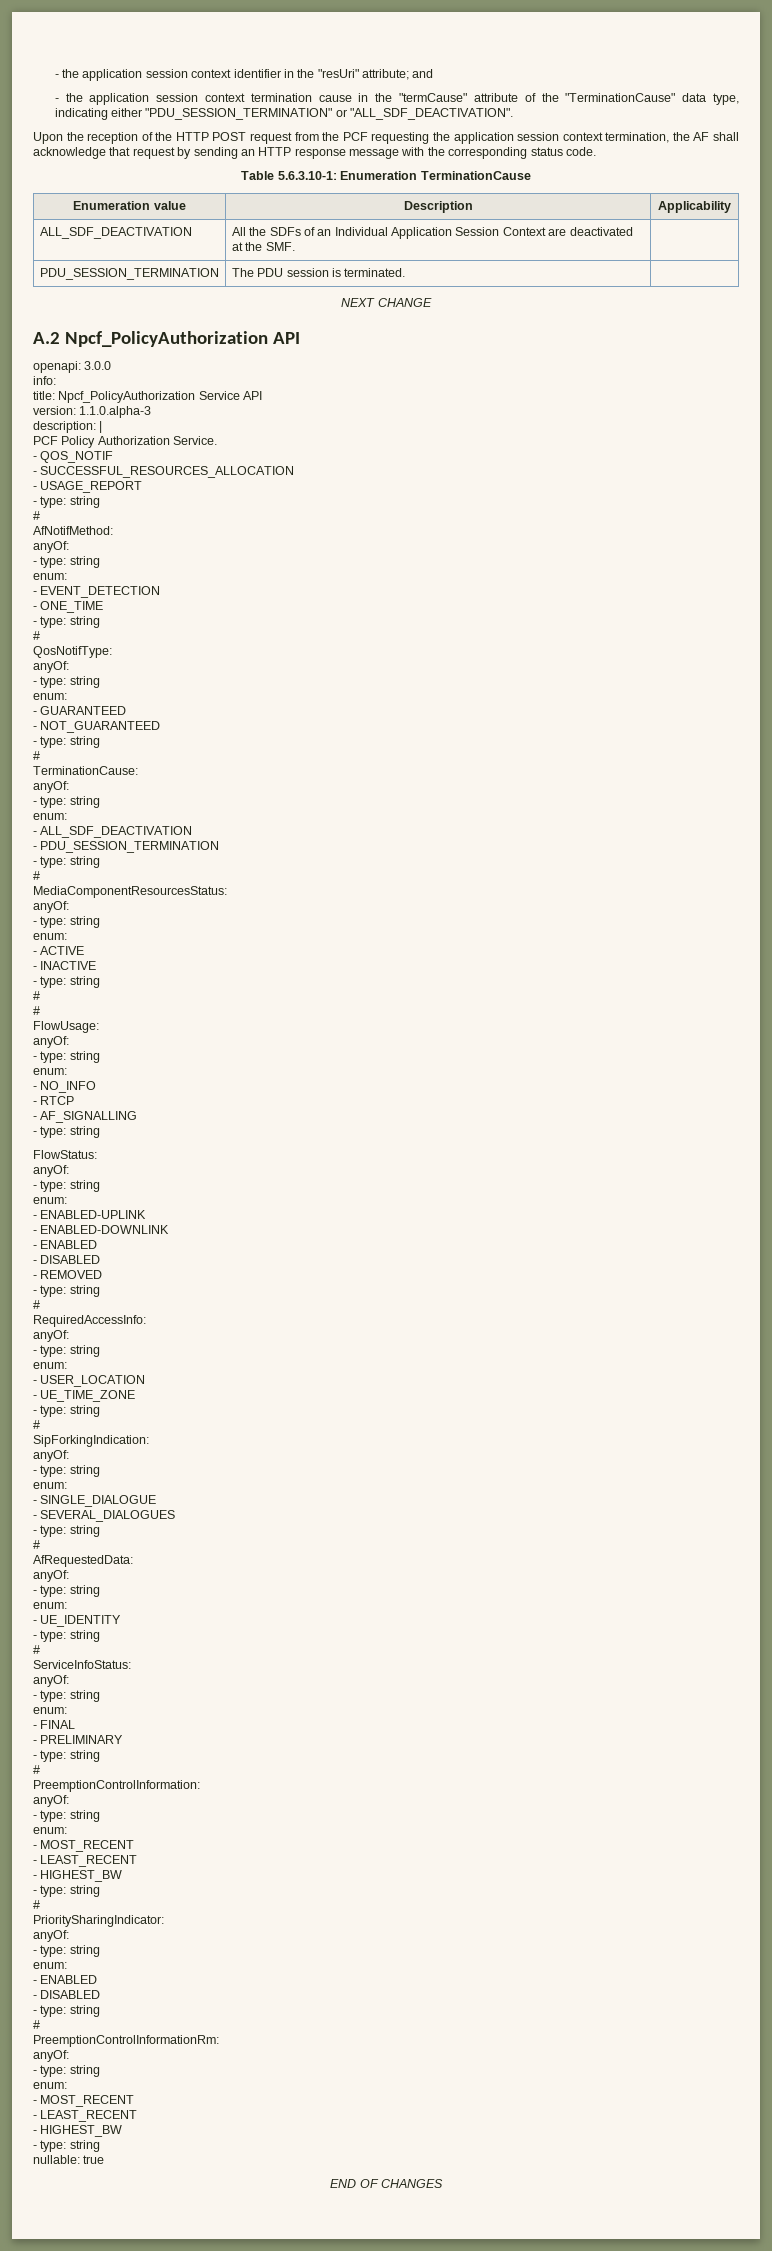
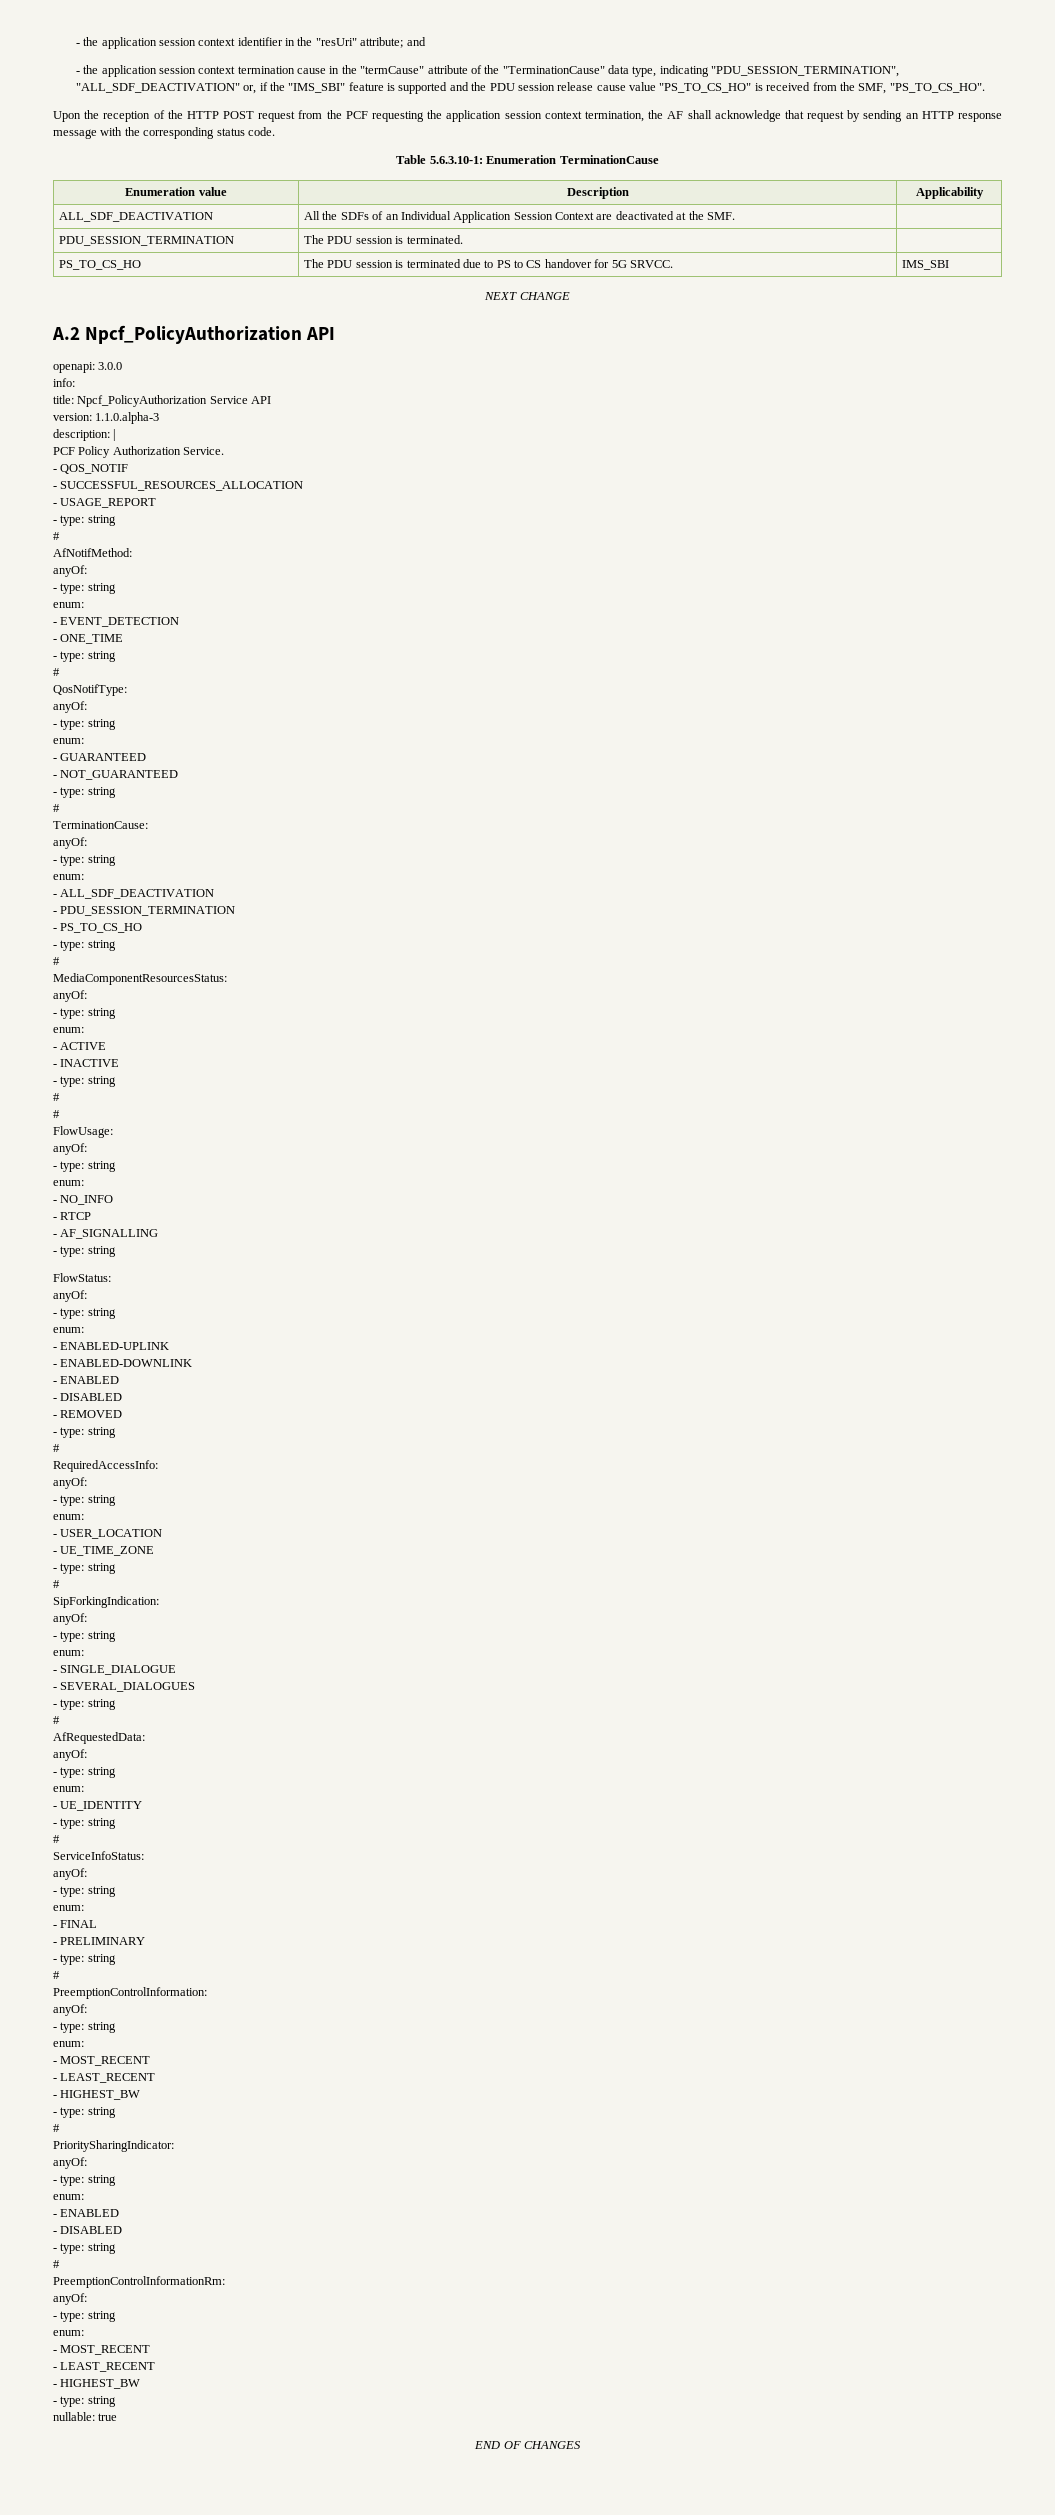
[111,108,514,120] either "PDU_SESSION_TERMINATION" or "ALL_SDF_DEACTIVATION". -> [711,66,900,77] [75,82,985,94] "PDU_SESSION_TERMINATION", "ALL_SDF_DEACTIVATION" or, if the "IMS_SBI" feature is supported and the PDU session release cause value "PS_TO_CS_HO" is received from the SMF, "PS_TO_CS_HO".
(406, 272) none -> [58,260,141,270] [303,259,673,268] [901,260,949,270] // PS_TO_CS_HO | The PDU session is terminated due to PS to CS handover for 5G SRVCC. | IMS_SBI
(220, 847) none -> [53,923,143,933] // - PS_TO_CS_HO

